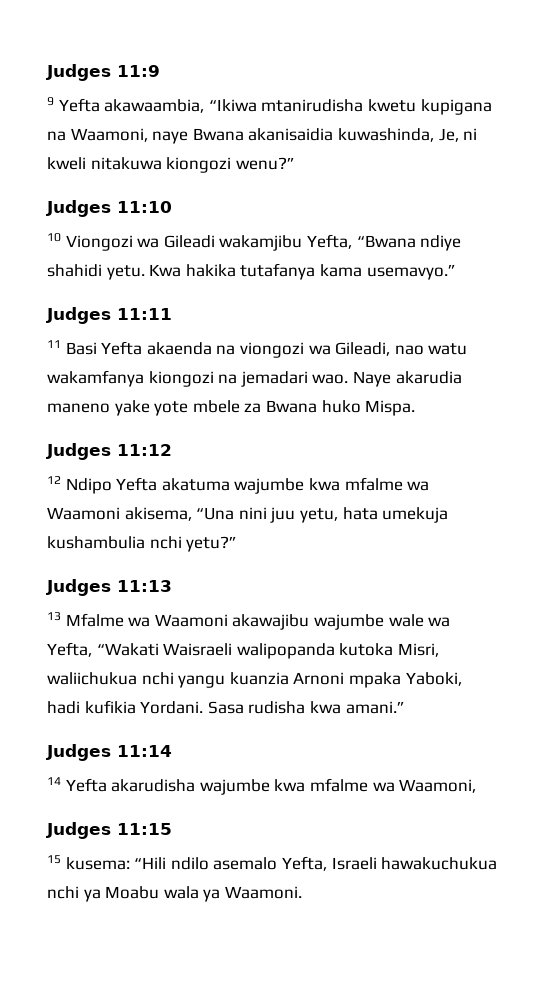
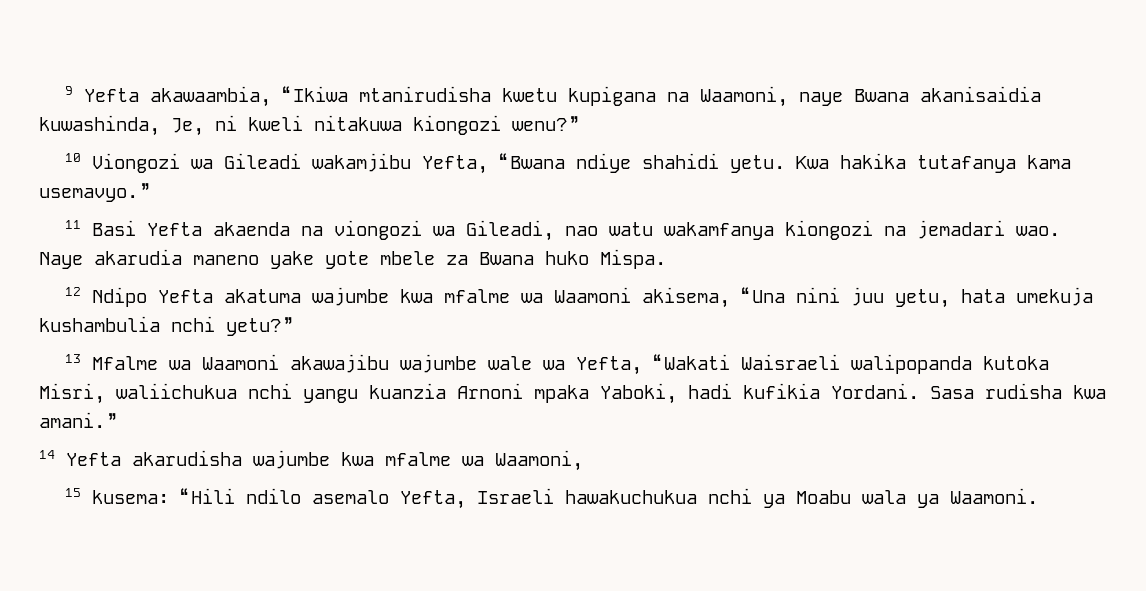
[46,64,160,81] Judges 11:9 // -> (65, 90) none
[46,200,172,217] // Judges 11:10 -> (578, 123) none
[46,307,172,324] // Judges 11:11 -> (149, 192) none
[46,443,172,460] // Judges 11:12 -> (666, 259) none
[46,579,172,596] // Judges 11:13 -> (292, 326) none
[46,744,172,761] // Judges 11:14 -> (116, 420) none
[46,822,172,839] // Judges 11:15 -> (583, 460) none

